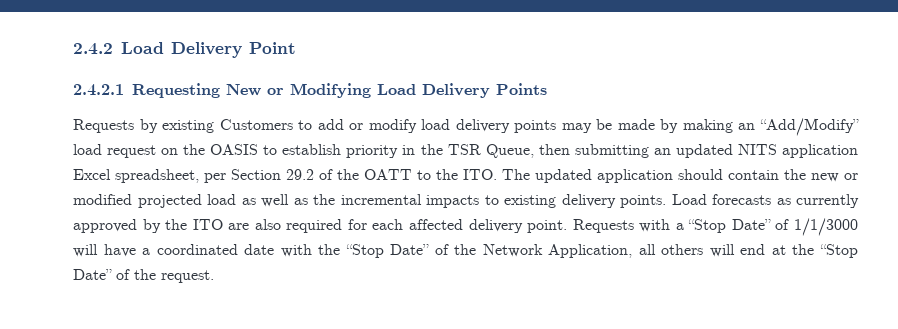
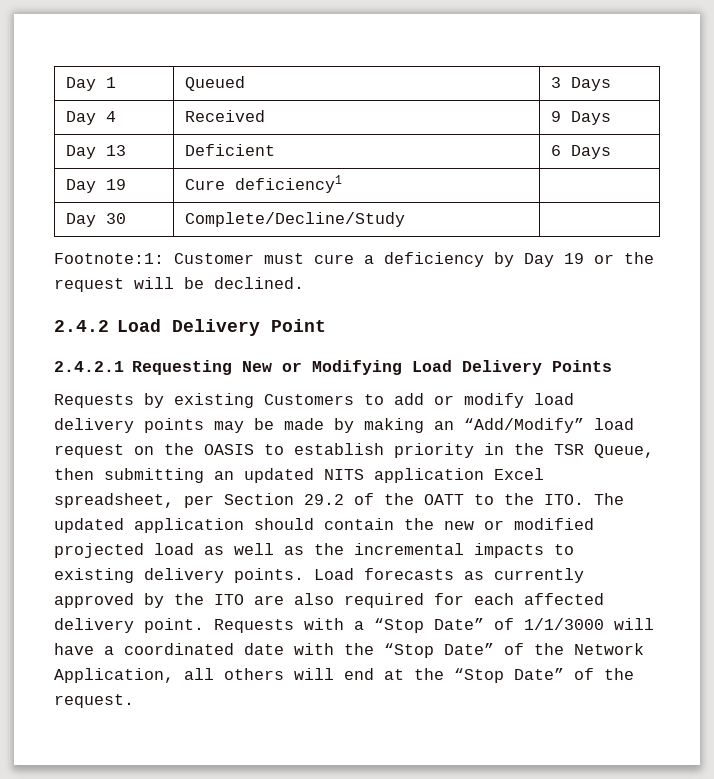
(73, 49) none -> [65,77,116,91] [184,76,245,91] [550,77,611,91] [65,111,116,125] [184,110,265,122] [550,111,611,125] [65,145,126,159] [184,144,275,156] [550,145,611,159] [65,179,126,193] [184,175,342,193] [65,213,126,227] [184,212,405,227] [54,252,654,267] [54,277,304,292] Day 1 | Queued | 3 Days // Day 4 | Received | 9 Days // Day 13 | Deficient | 6 Days // Day 19 | Cure deficiency1 | // Day 30 | Complete/Decline/Study | // Footnote:1: Customer must cure a deficiency by Day 19 or the request will be declined. //

